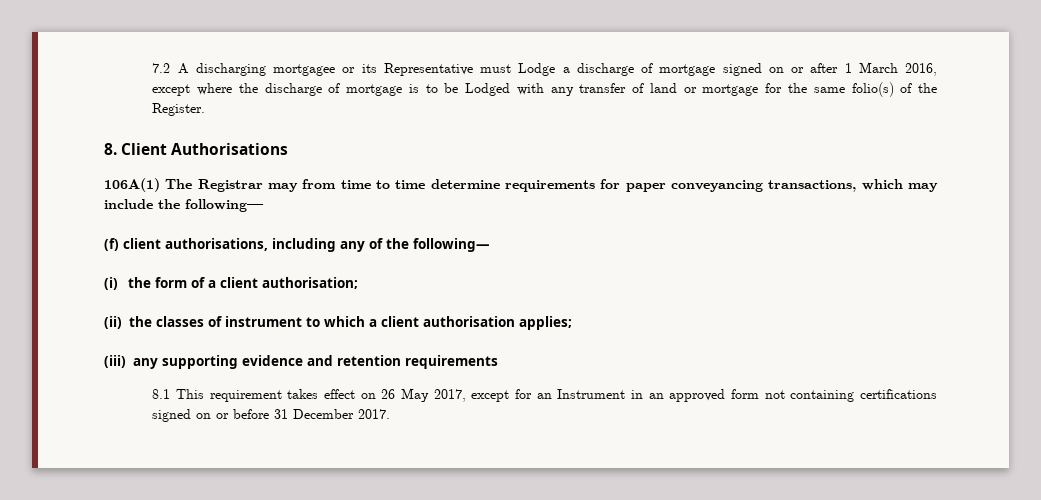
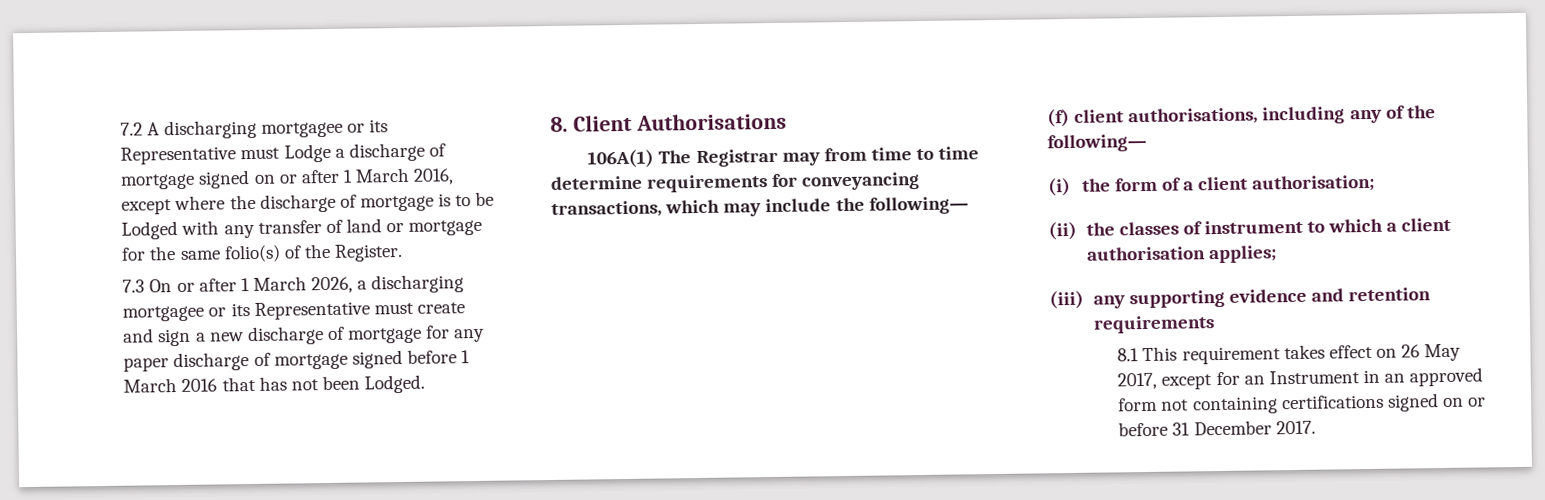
(206, 109) none -> [122,274,465,294] [122,301,465,322] [122,325,486,347] [123,349,471,372] [123,374,426,394] // 7.3 On or after 1 March 2026, a discharging mortgagee or its Representative must create and sign a new discharge of mortgage for any paper discharge of mortgage signed before 1 March 2016 that has not been Lodged.
[625,183,666,192] paper -> (799, 180) none

